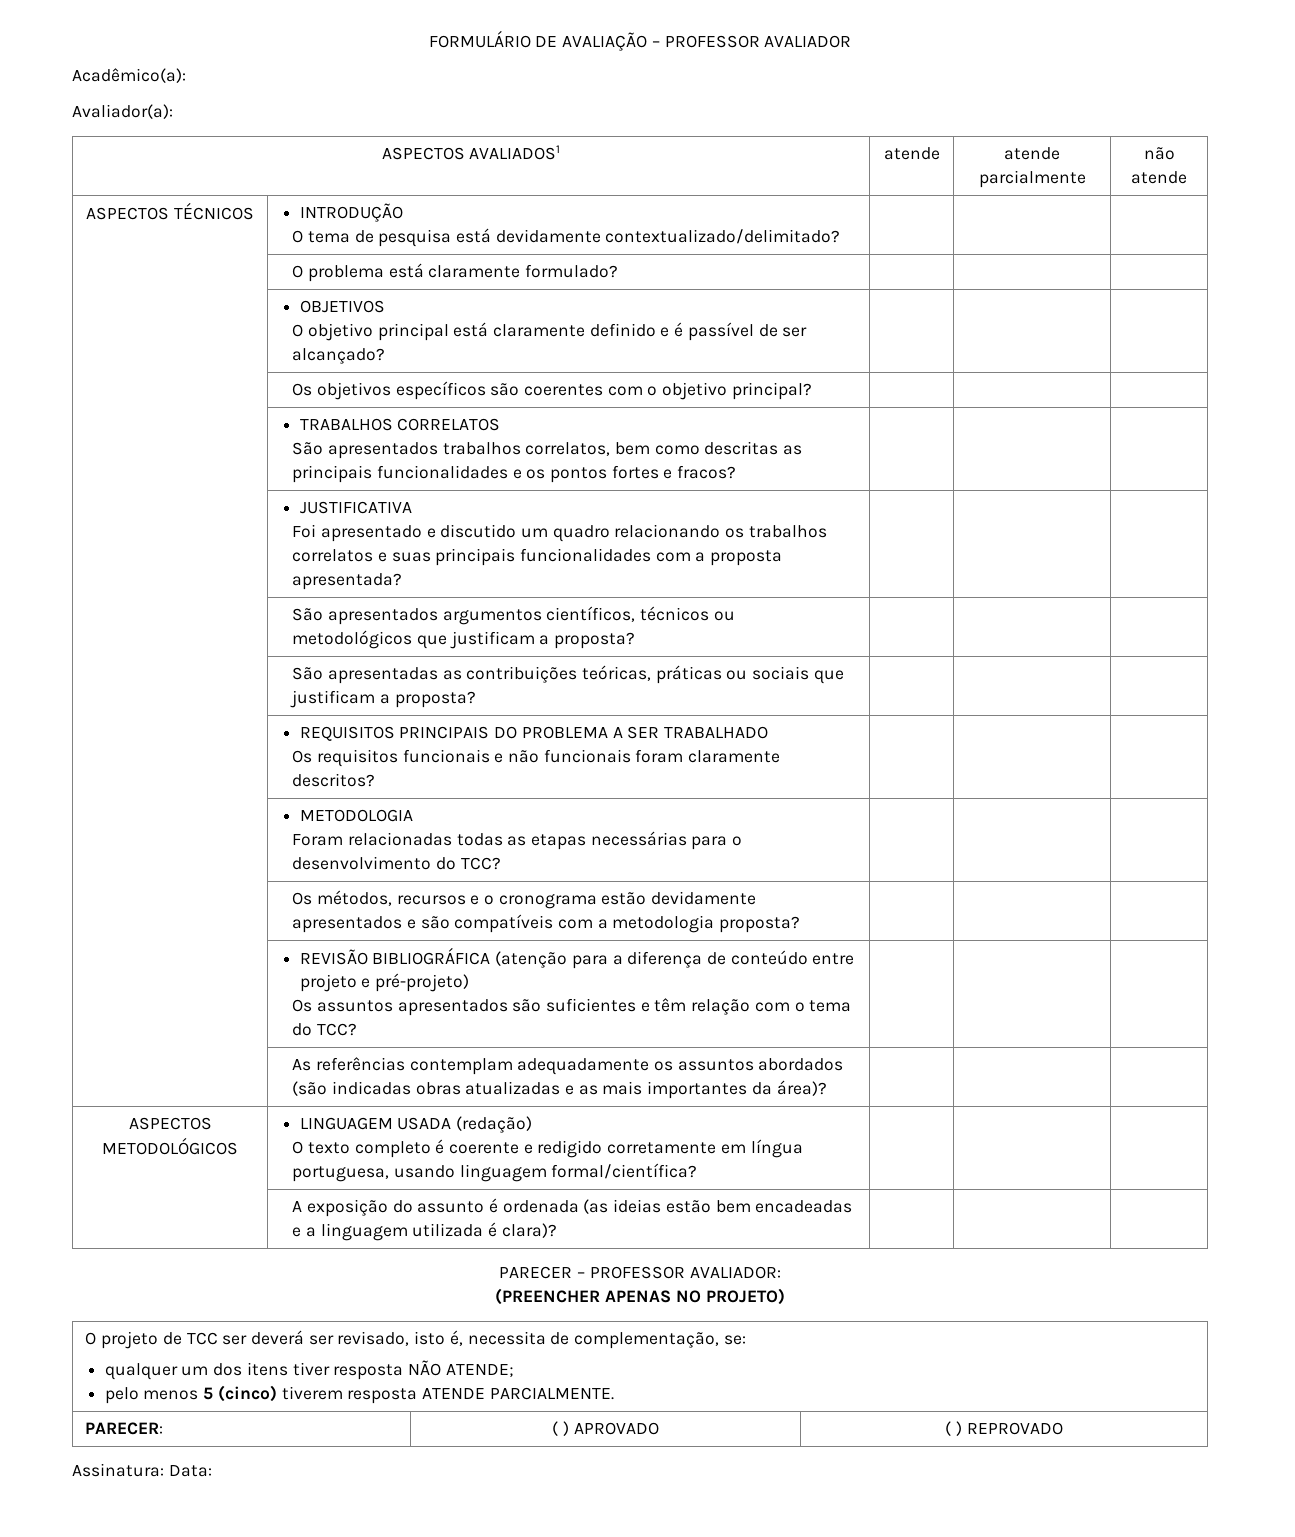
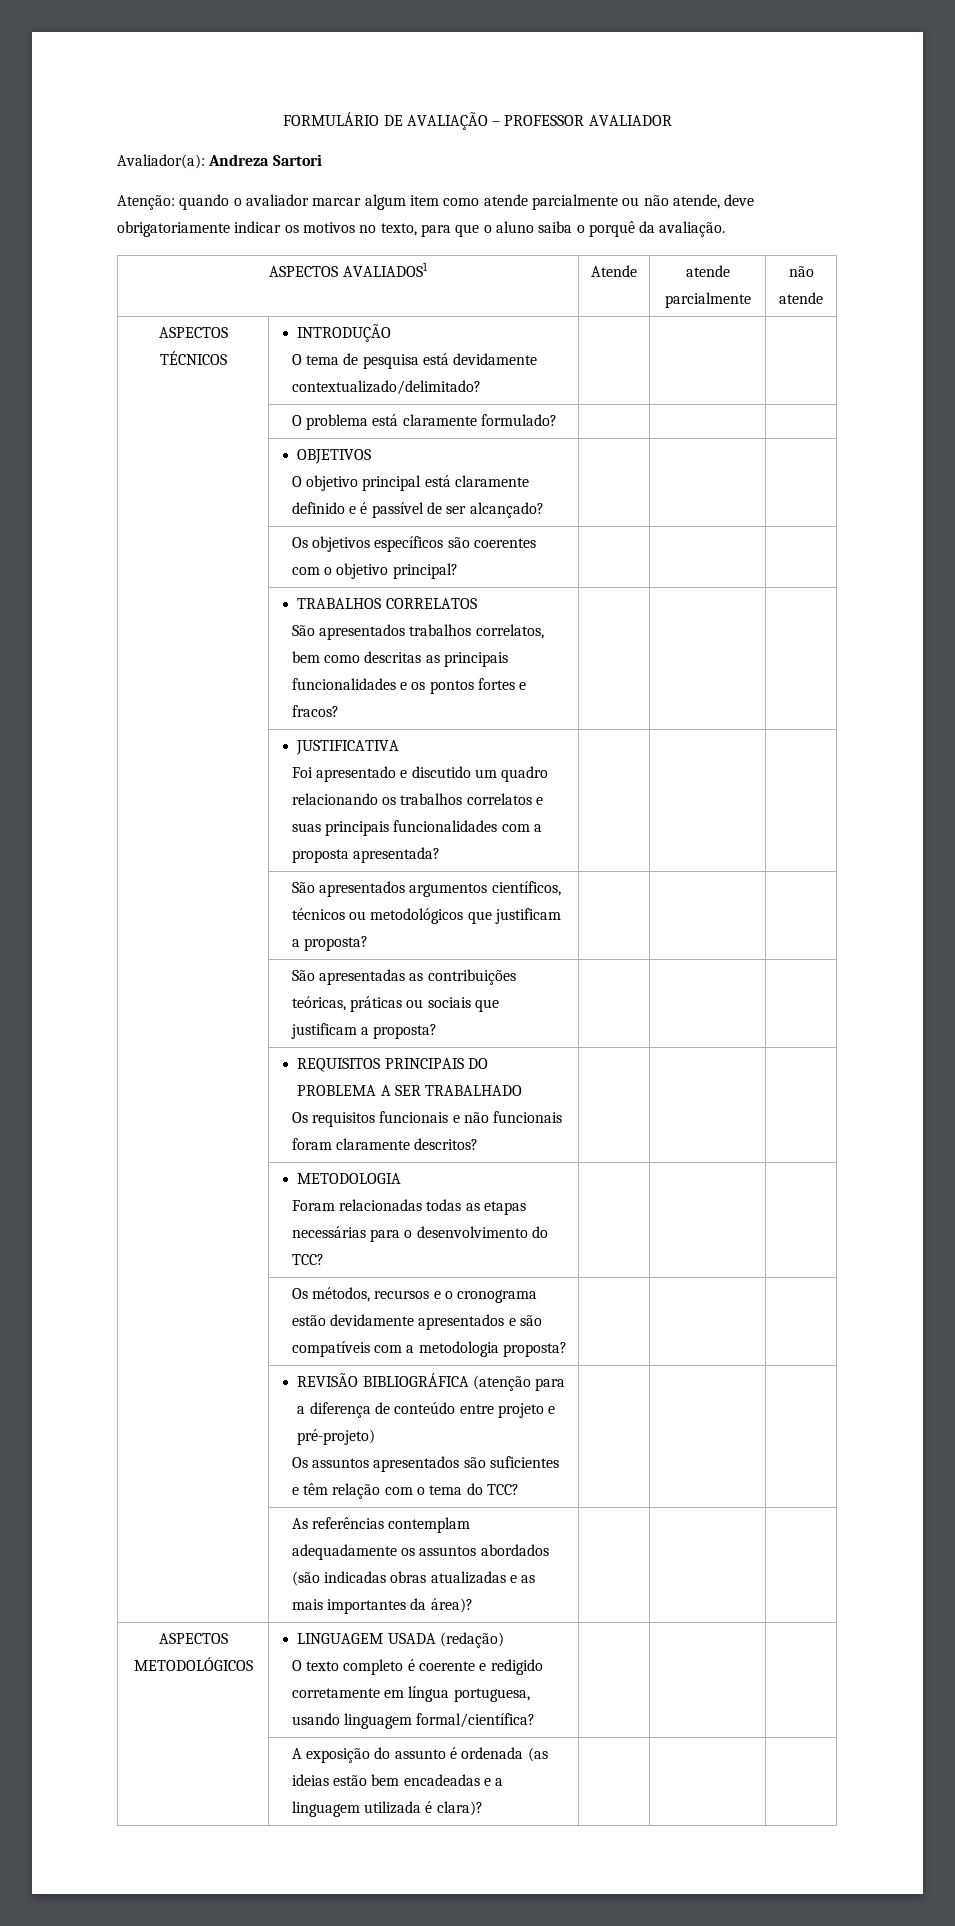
[72,68,186,83] [72,104,173,119] Acadêmico(a): // Avaliador(a): -> [117,154,322,169] [117,194,755,210] [117,221,726,237] Avaliador(a): Andreza Sartori // Atenção: quando o avaliador marcar algum item como atende parcialmente ou não atende, deve obrigatoriamente indicar os motivos no texto, para que o aluno saiba o porquê da avaliação.
[883,147,940,160] atende -> [591,265,637,277] Atende
[499,1266,781,1279] [495,1288,785,1305] [85,1330,746,1349] [104,1360,514,1380] [104,1385,614,1404] [85,1422,164,1435] [552,1421,659,1436] [945,1421,1063,1436] [72,1463,212,1477] // PARECER – PROFESSOR AVALIADOR: // (PREENCHER APENAS NO PROJETO) // O projeto de TCC ser deverá ser revisado, isto é, necessita de complementação, se: // qualquer um dos itens tiver resposta NÃO ATENDE; // pelo menos 5 (cinco) tiverem resposta ATENDE PARCIALMENTE. // PARECER: | ( ) APROVADO | ( ) REPROVADO // Assinatura: Data: -> (483, 1808) none

